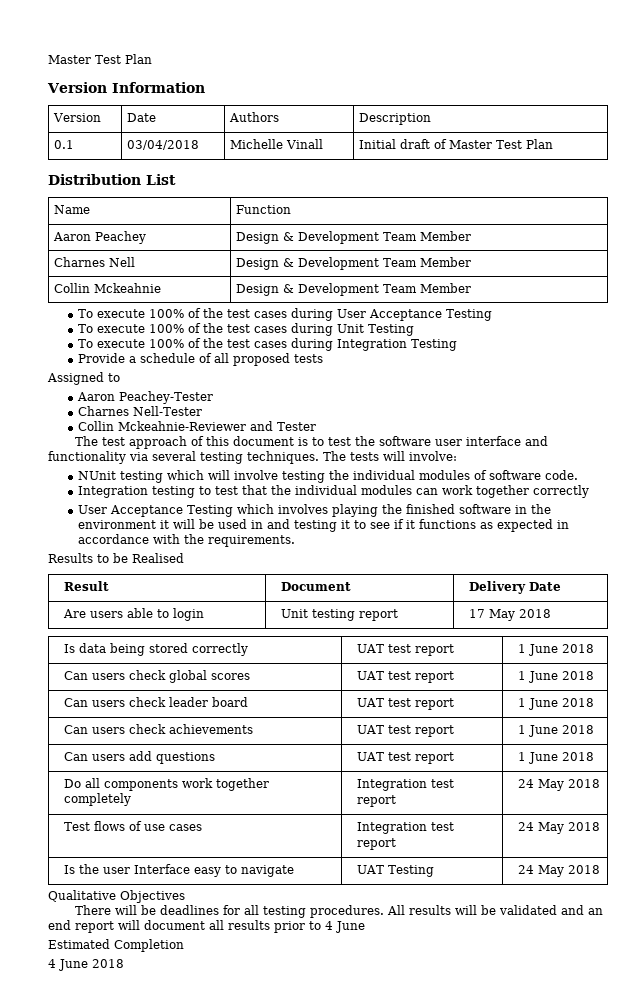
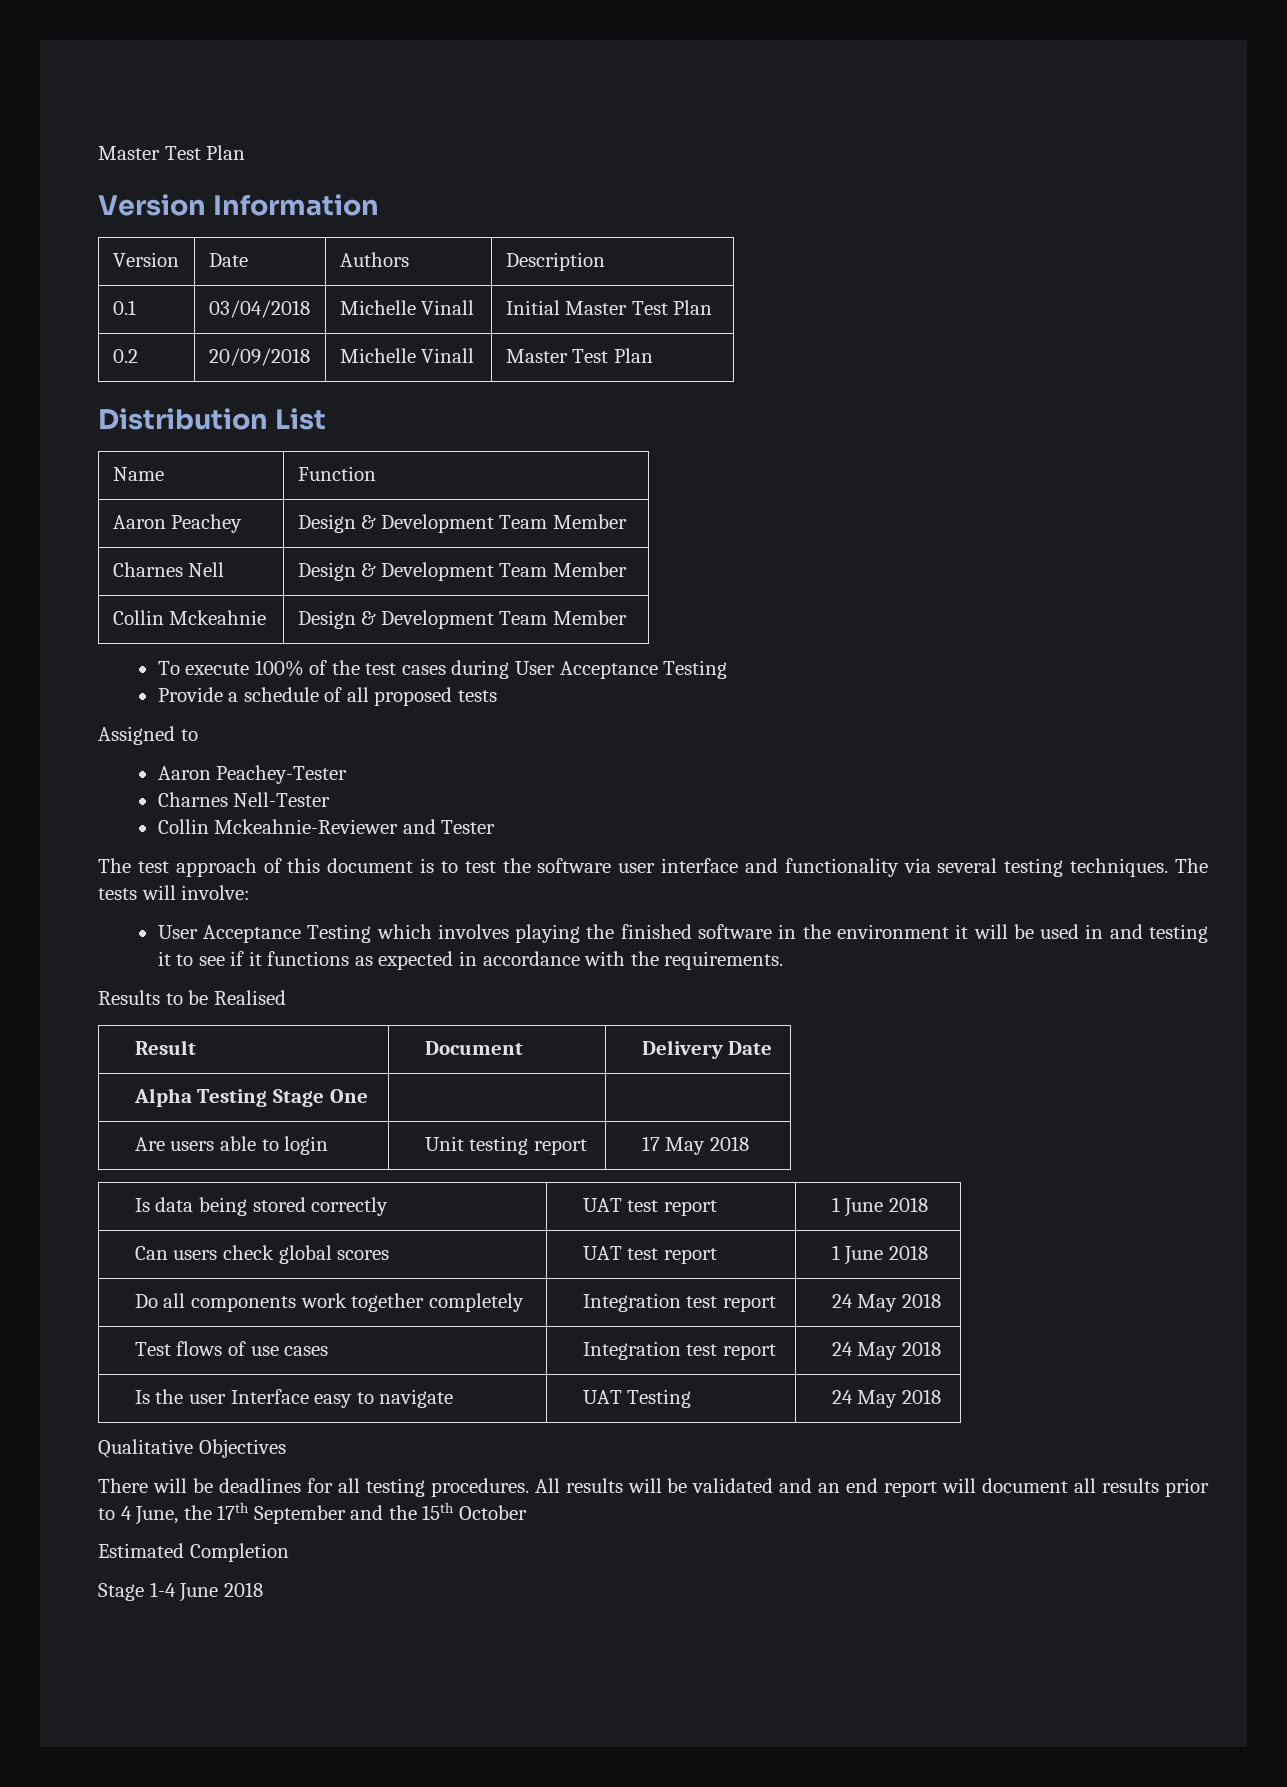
[399,139,447,149] draft of -> [565,300,713,315] [112,349,138,363] [208,348,310,366] [339,348,475,363] Master Test Plan // 0.2 | 20/09/2018 | Michelle Vinall |
[78,323,415,336] [78,338,458,351] // To execute 100% of the test cases during Unit Testing // To execute 100% of the test cases during Integration Testing -> (728, 669) none
[78,470,579,483] [78,485,590,498] // NUnit testing which will involve testing the individual modules of software code. // Integration testing to test that the individual modules can work together correctly -> (251, 892) none
(562, 586) none -> [133,1088,368,1107] // Alpha Testing Stage One | |
[64,697,249,707] [357,698,455,710] [518,698,595,710] [64,724,254,734] [357,725,455,737] [518,725,595,737] [64,751,216,764] [357,752,455,764] [518,752,595,764] // Can users check leader board | UAT test report | 1 June 2018 // Can users check achievements | UAT test report | 1 June 2018 // Can users add questions | UAT test report | 1 June 2018 -> (928, 1252) none
[335,921,365,933] June -> [135,1502,527,1525] June, the 17th September and the 15th October
[48,959,56,968] 4 -> [98,1582,176,1601] Stage 1-4

